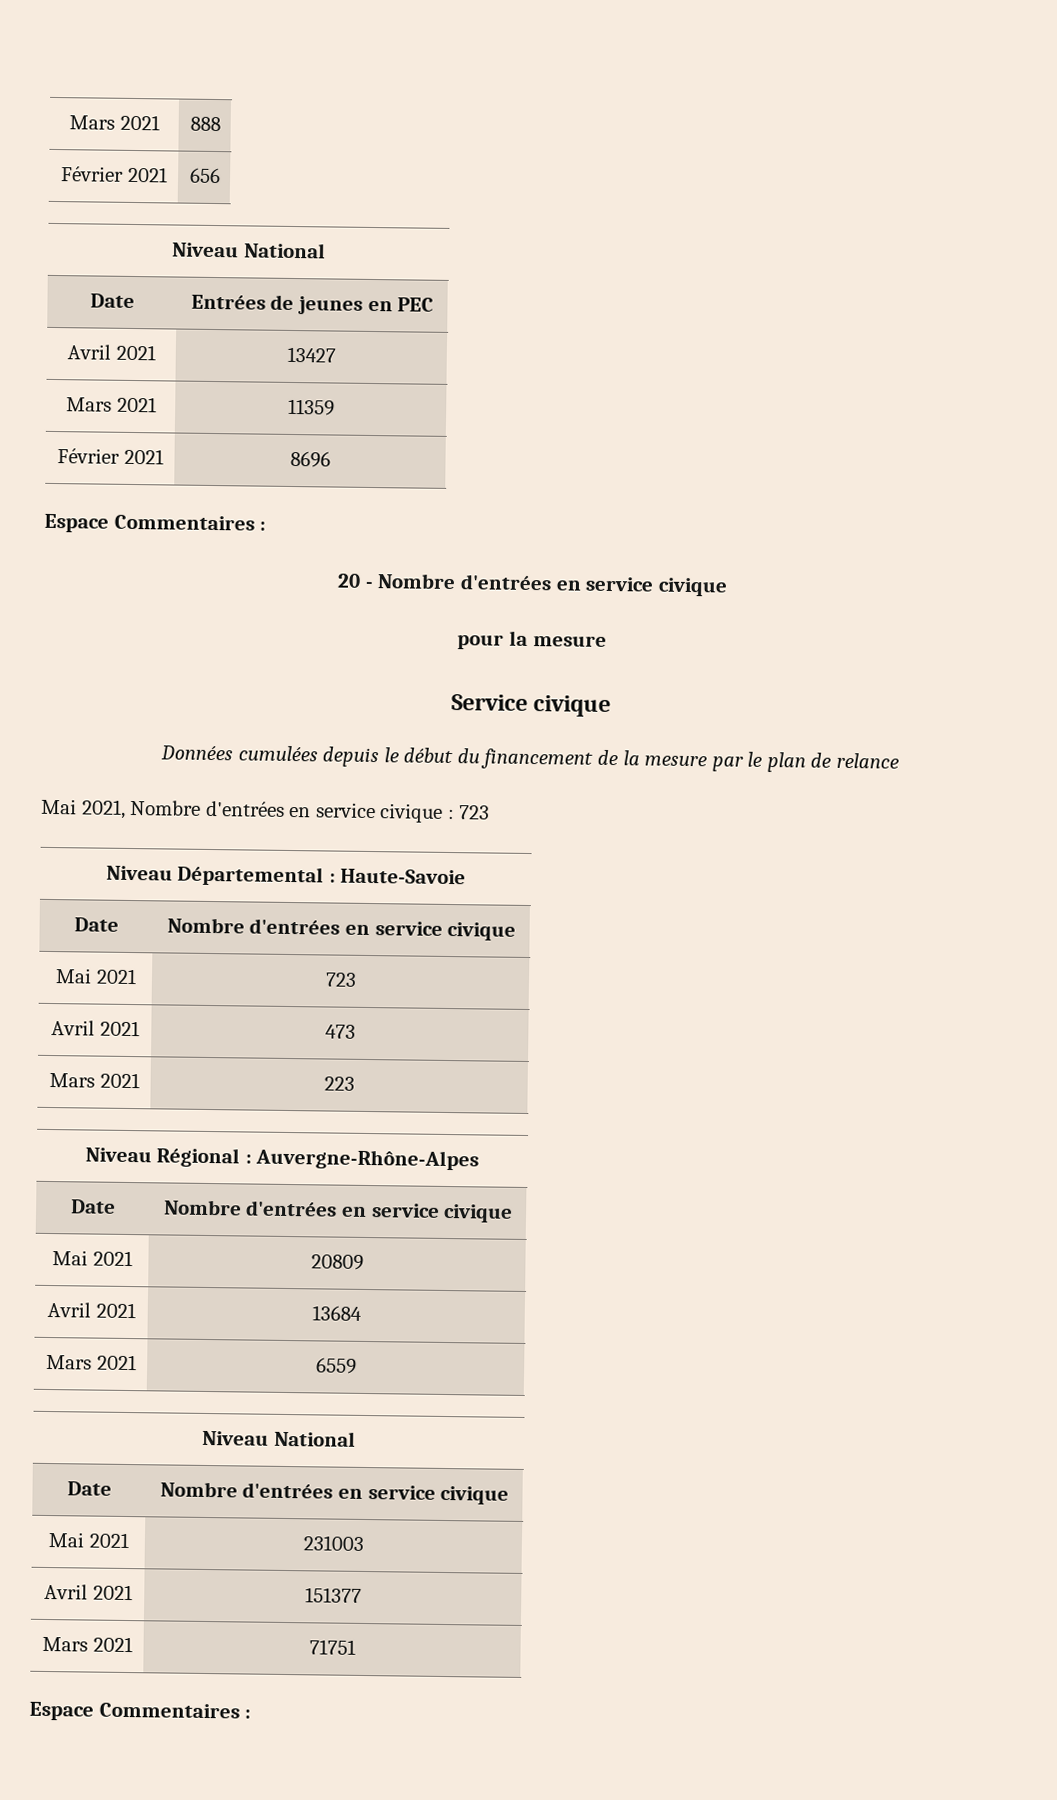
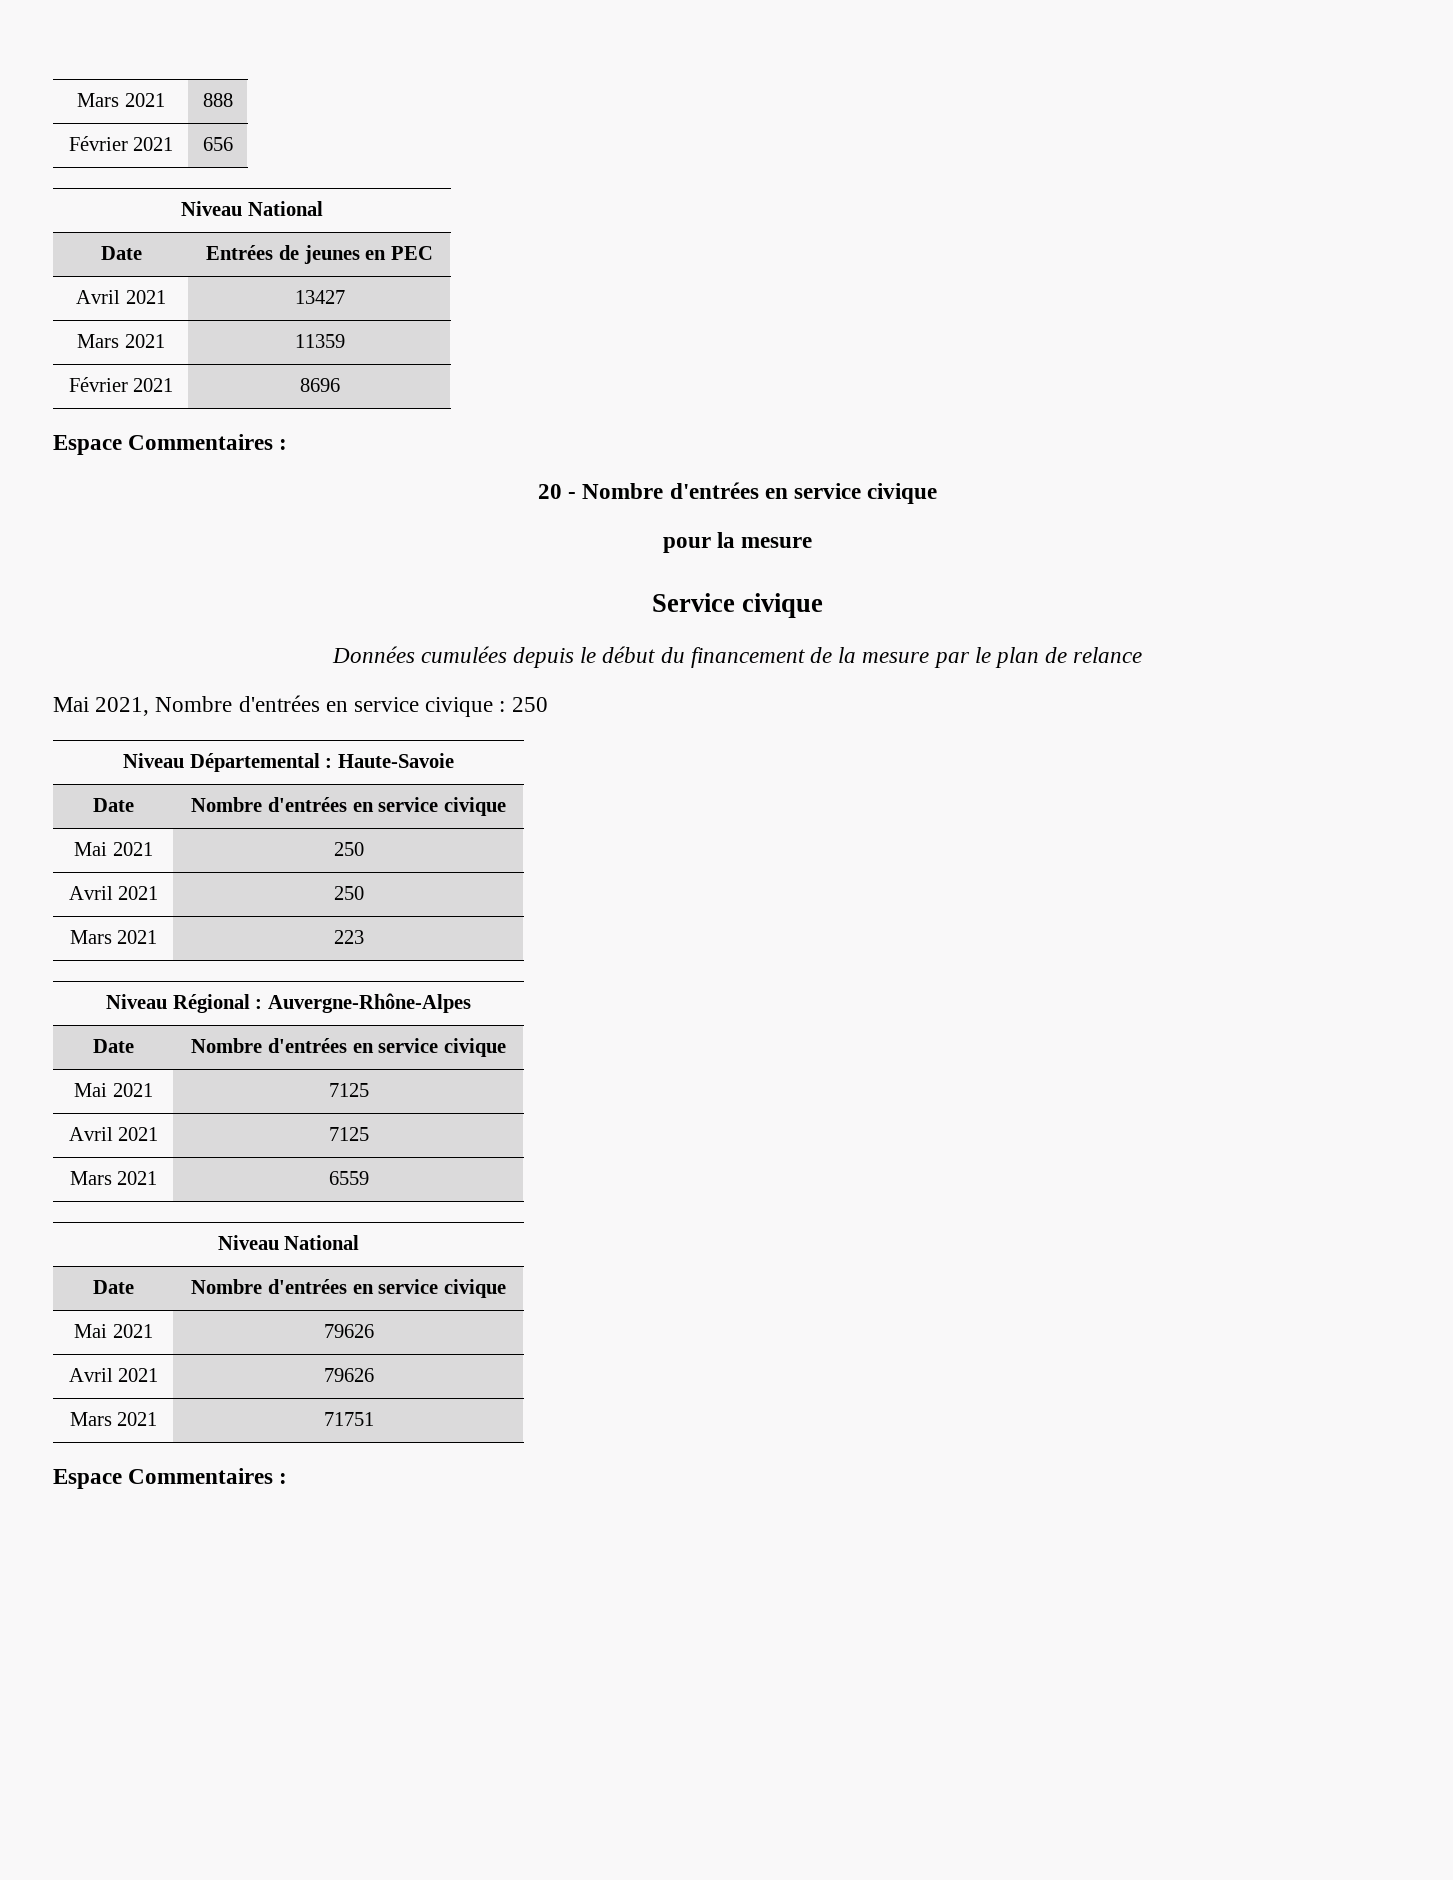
[459,805,491,820] 723 -> [511,697,548,712] 250
[325,972,357,987] [51,1020,140,1037] [325,1024,356,1039] 723 // Avril 2021 | 473 -> [333,842,364,856] [68,886,159,900] [333,886,364,900] 250 // Avril 2021 | 250
[311,1254,364,1270] [47,1301,136,1319] [312,1305,362,1321] 20809 // Avril 2021 | 13684 -> [328,1083,369,1097] [68,1127,159,1141] [328,1127,369,1141] 7125 // Avril 2021 | 7125
[303,1535,364,1551] [44,1583,133,1601] [305,1587,362,1603] 231003 // Avril 2021 | 151377 -> [323,1324,374,1338] [68,1368,159,1382] [323,1368,374,1382] 79626 // Avril 2021 | 79626

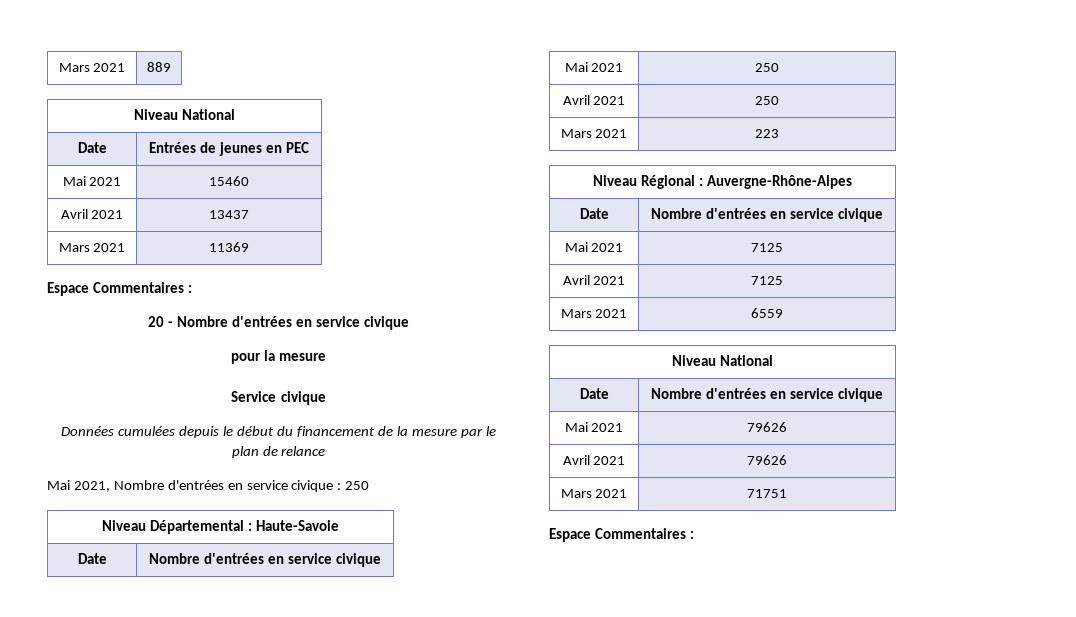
[77,93,165,107] [203,93,233,107] [68,136,174,151] [203,137,233,151] Mars 2021 | 888 // Février 2021 | 656 -> [58,63,126,72] [147,62,171,72] Mars 2021 | 889
[76,290,166,304] [294,290,345,304] [77,334,165,348] [294,334,345,348] [68,377,174,392] [299,378,340,392] // Avril 2021 | 13427 // Mars 2021 | 11359 // Février 2021 | 8696 -> [62,176,122,186] [209,176,249,186] [60,209,124,219] [209,210,249,219] [58,243,126,252] [209,242,249,252] // Mai 2021 | 15460 // Avril 2021 | 13437 // Mars 2021 | 11369

